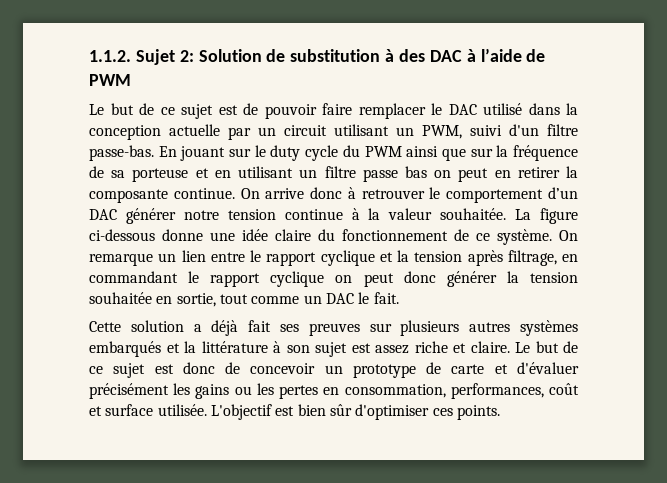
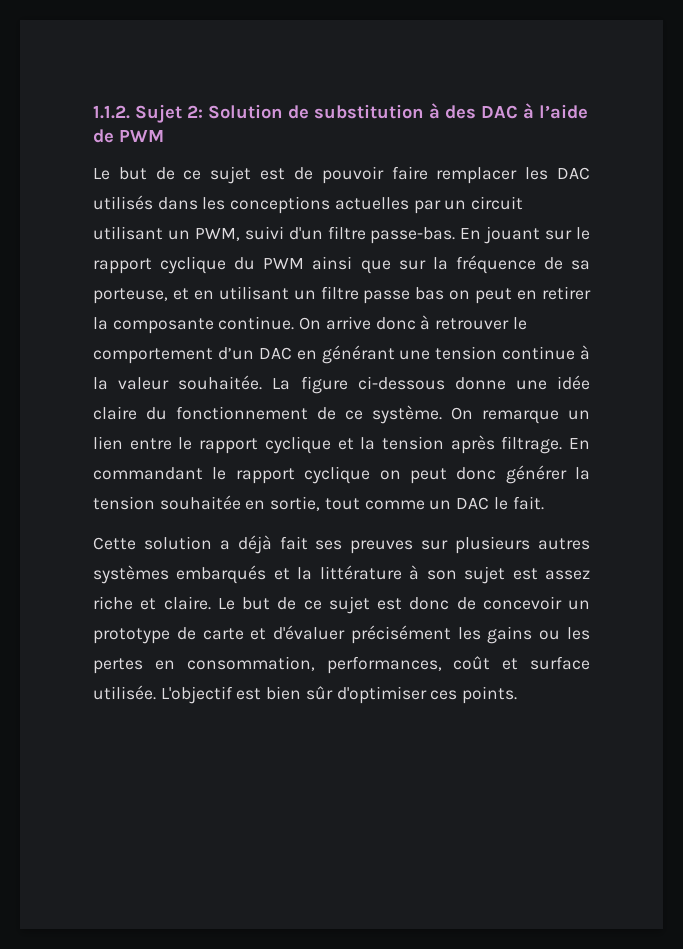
[431,103,578,115] [89,124,220,140] le DAC utilisé dans la conception actuelle -> [525,167,590,180] [93,195,409,214] les DAC utilisés dans les conceptions actuelles
[270,145,339,161] duty cycle -> [93,256,227,274] rapport cyclique
[132,168,189,182] porteuse -> [93,288,168,304] porteuse,
[125,208,219,224] générer notre -> [296,345,431,364] en générant une
[507,250,578,266] filtrage, en -> [501,436,590,454] filtrage. En

